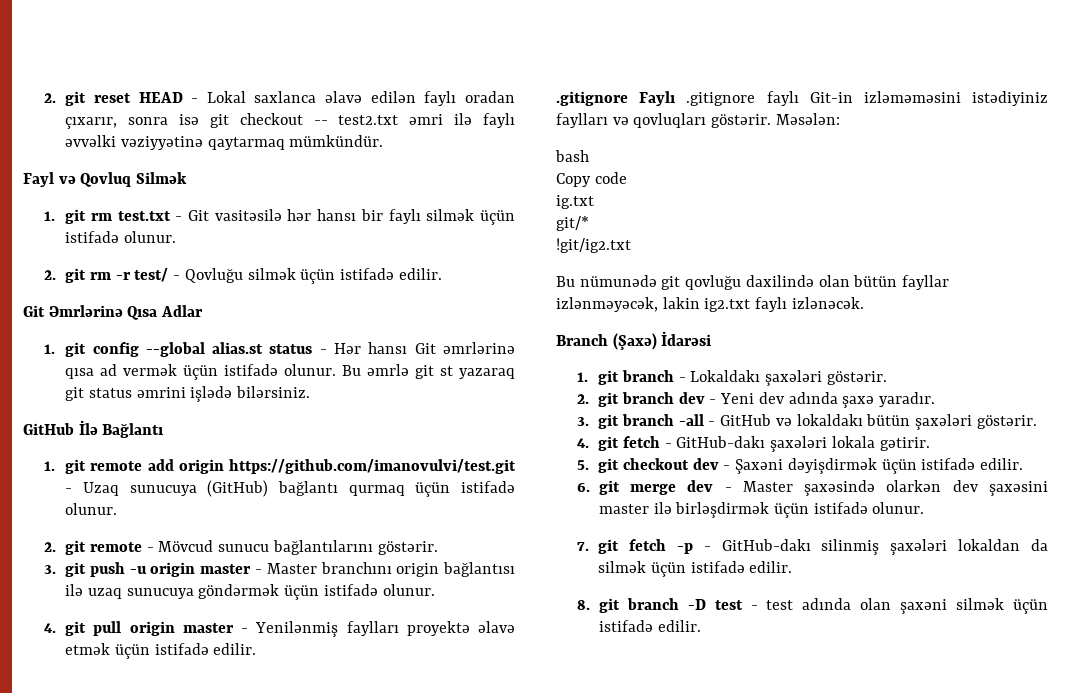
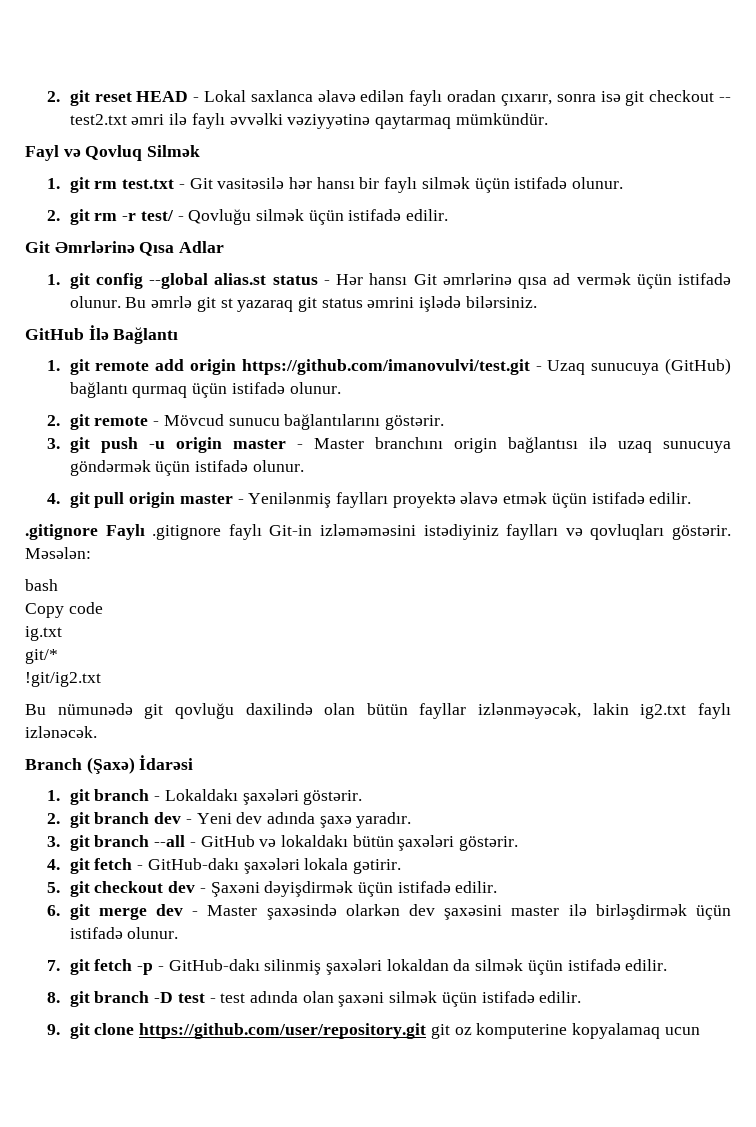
[678,414,704,426] -all -> [154,835,186,847] --all
(701, 626) none -> [47,1023,700,1039] // 9. git clone https://github.com/user/repository.git git oz komputerine kopyalamaq ucun

